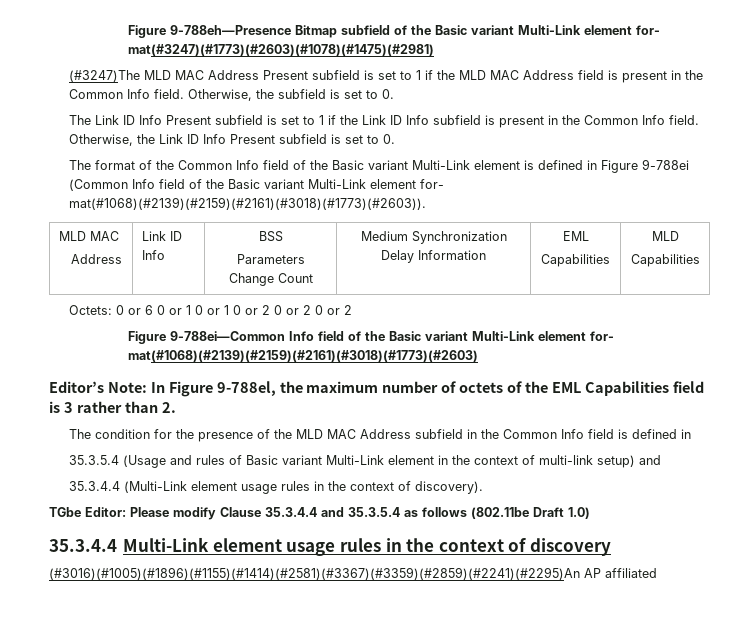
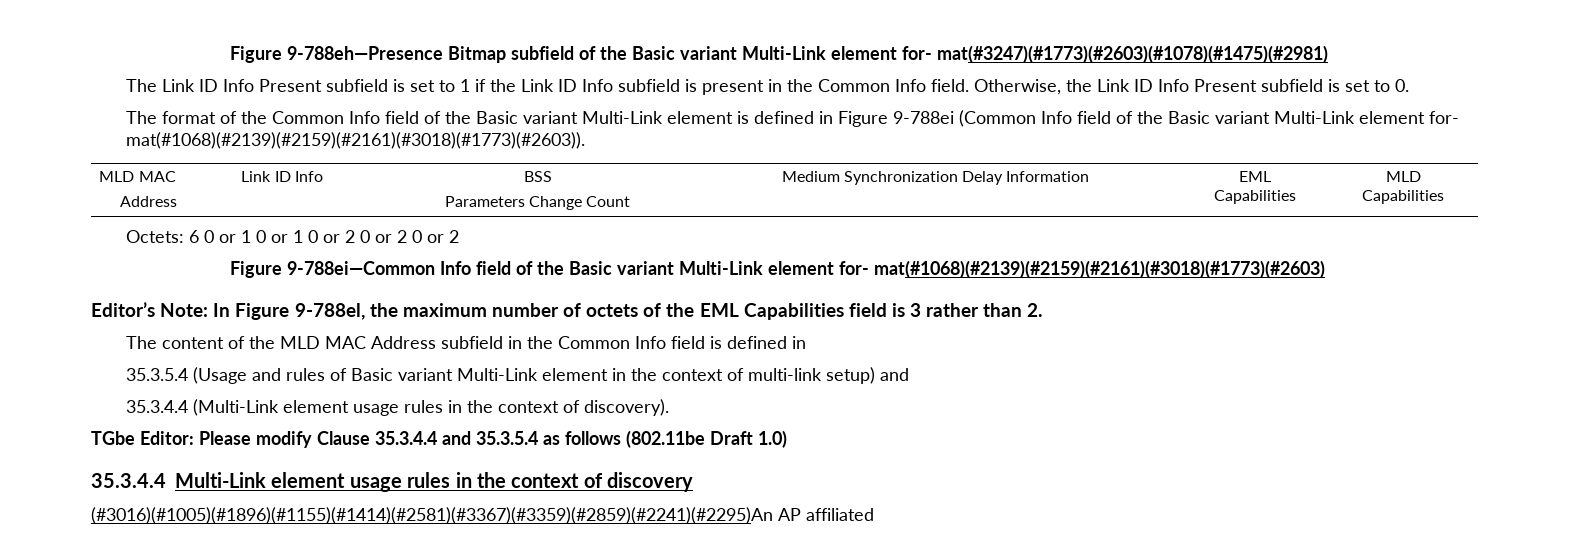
[68,70,703,83] [68,89,394,101] // (#3247)The MLD MAC Address Present subfield is set to 1 if the MLD MAC Address field is present in the Common Info field. Otherwise, the subfield is set to 0. -> (1329, 54) none
[115,305,141,315] 0 or -> (184, 236) none
[94,429,253,442] condition for the presence -> [161,337,224,349] content

